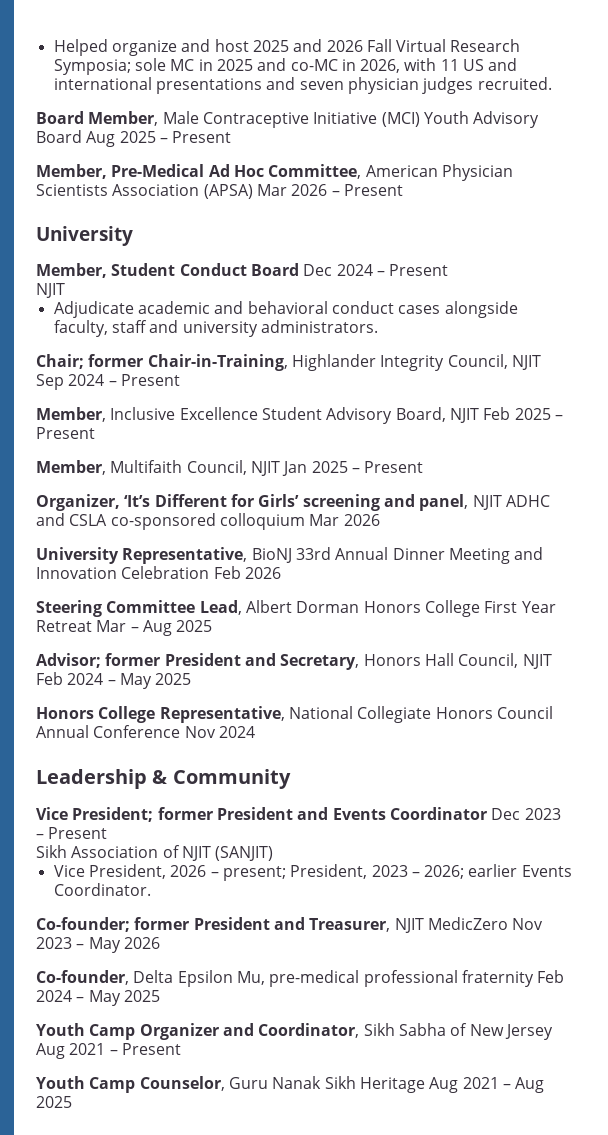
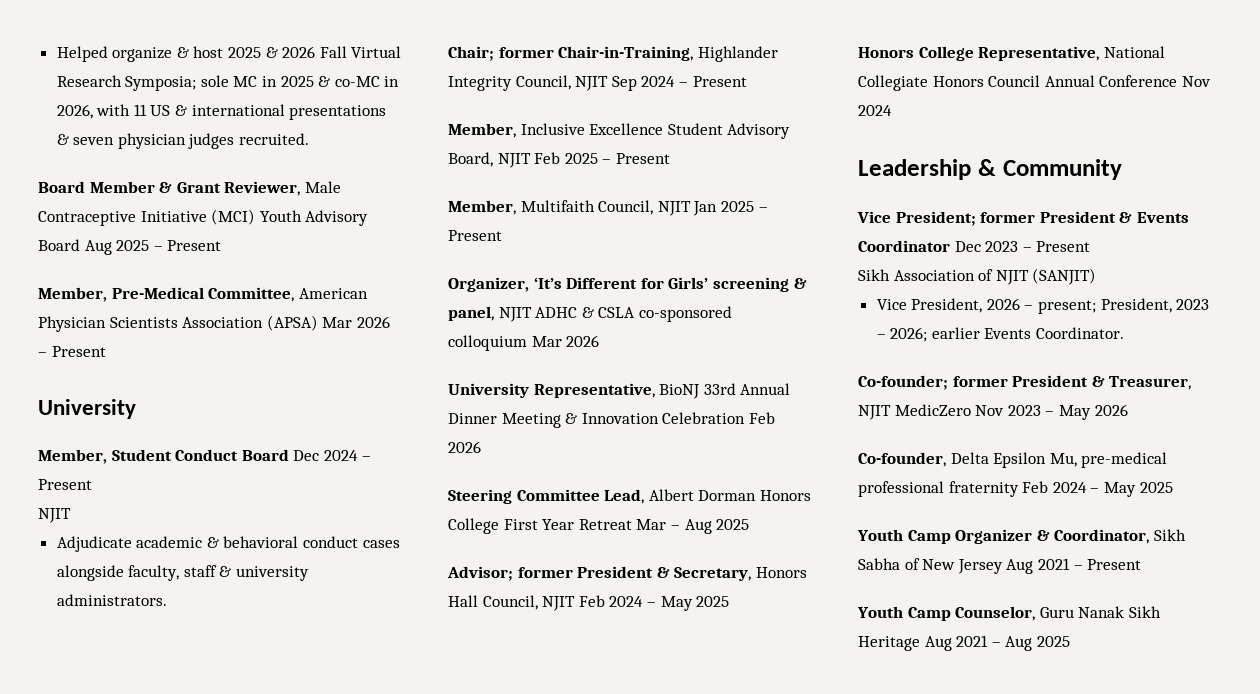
[181,39,211,52] and -> [176,47,189,58] &
[293,39,323,52] and -> [265,47,278,58] &
[257,58,287,71] and -> [318,76,331,87] &
[488,58,518,71] and -> [175,105,188,116] &
[266,77,296,90] and -> [56,134,69,145] &
[88,111,159,126] Member, -> [89,181,301,196] Member & Grant Reviewer,
[208,164,264,177] Ad Hoc -> (204, 293) none
[214,301,244,314] and -> [206,537,219,548] &
[149,320,179,333] and -> [219,566,232,577] &
[383,494,415,507] and -> [793,278,807,289] &
[36,513,65,526] and -> [581,307,594,318] &
[514,547,544,560] and -> [565,413,578,424] &
[244,653,276,666] and -> [656,567,670,578] &
[297,807,329,820] and -> [1119,212,1133,223] &
[273,917,305,930] and -> [1091,376,1105,387] &
[222,1023,254,1036] and -> [1036,530,1050,541] &

